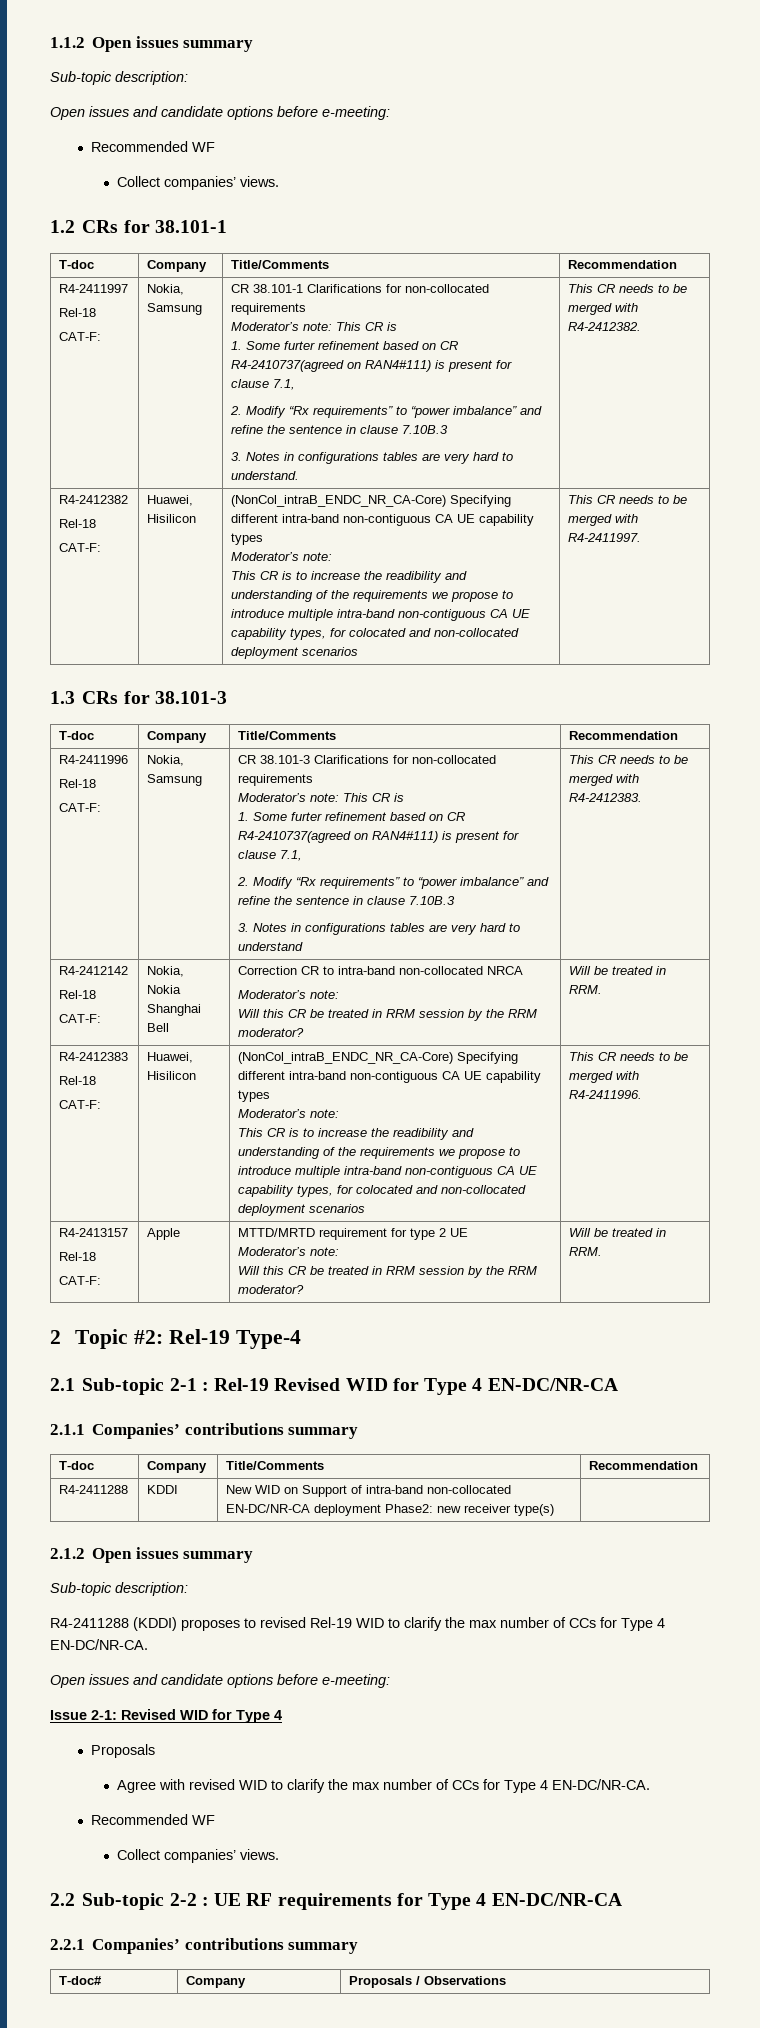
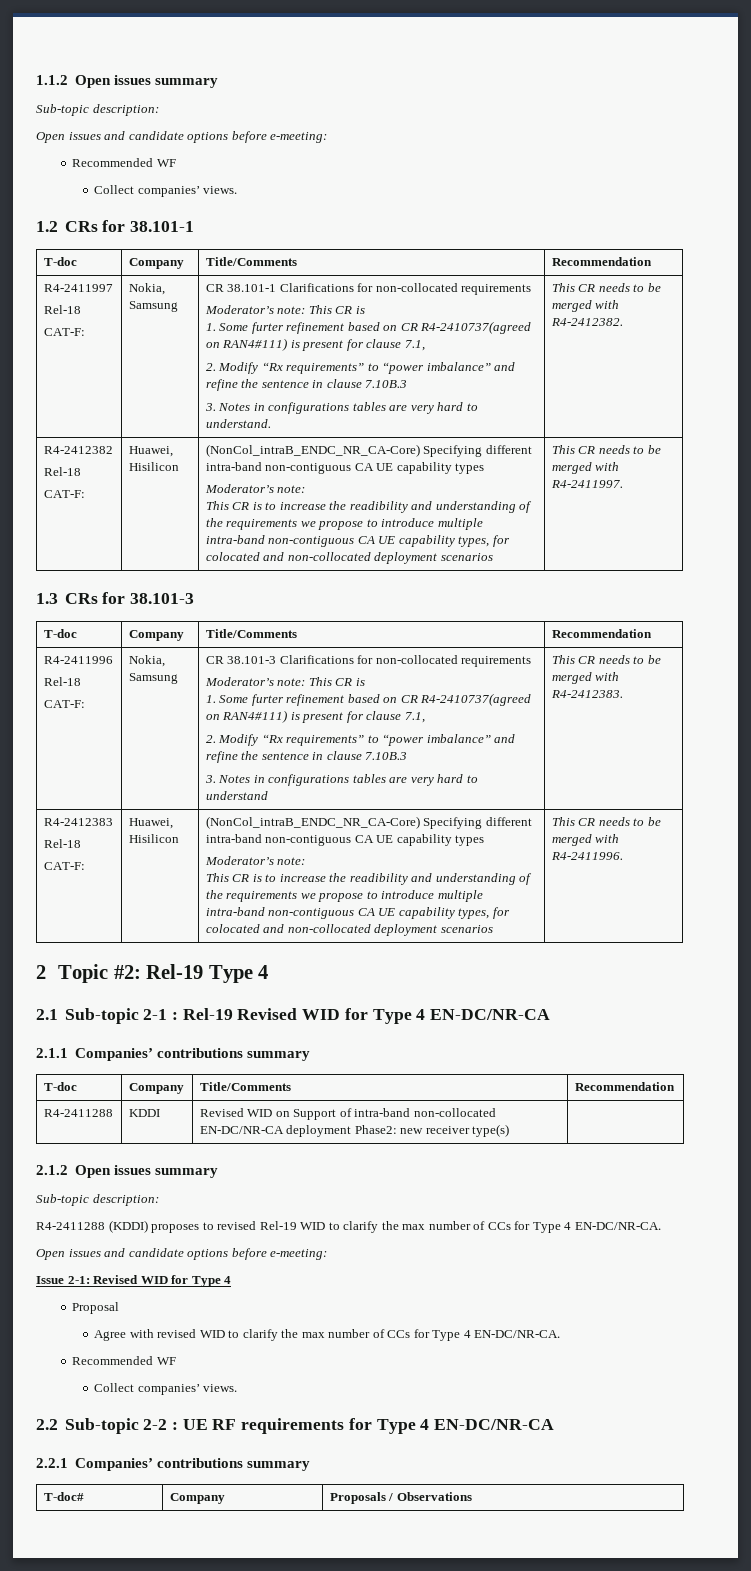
[59,966,129,975] [59,990,97,999] [59,1014,102,1023] [147,966,185,977] [147,985,182,994] [147,1004,202,1016] [147,1023,170,1032] [238,966,524,975] [238,990,340,999] [238,1009,538,1021] [238,1028,305,1037] [569,966,667,975] [569,985,603,994] // R4-2412142 // Rel-18 // CAT-F: | Nokia, Nokia Shanghai Bell | Correction CR to intra-band non-collocated NRCA // Moderator’s note: // Will this CR be treated in RRM session by the RRM moderator? | Will be treated in RRM. -> (623, 694) none
[59,1228,129,1237] [59,1252,97,1261] [59,1276,102,1285] [147,1228,181,1240] [238,1228,469,1240] [238,1247,340,1256] [238,1266,538,1278] [238,1285,305,1294] [569,1228,667,1237] [569,1247,603,1256] // R4-2413157 // Rel-18 // CAT-F: | Apple | MTTD/MRTD requirement for type 2 UE // Moderator’s note: // Will this CR be treated in RRM session by the RRM moderator? | Will be treated in RRM. -> (623, 856) none
[235,1330,301,1349] Type-4 -> [208,965,269,983] Type 4
[226,1485,253,1494] New -> [199,1108,244,1117] Revised
[91,1744,156,1758] Proposals -> [72,1302,120,1314] Proposal

